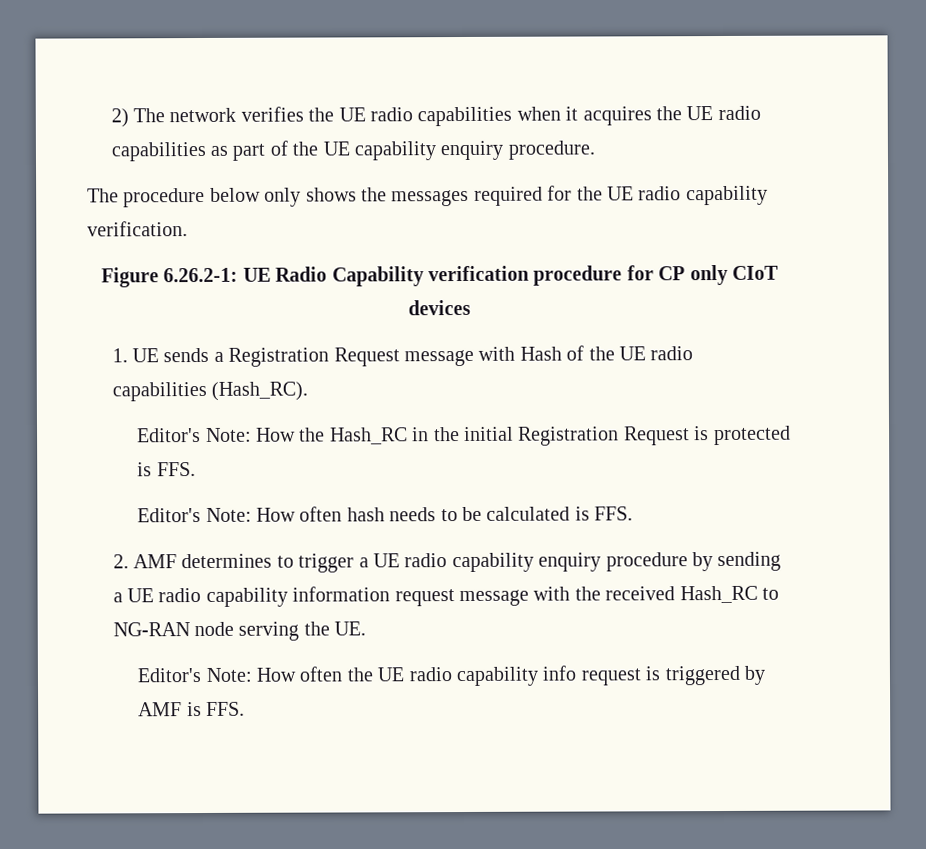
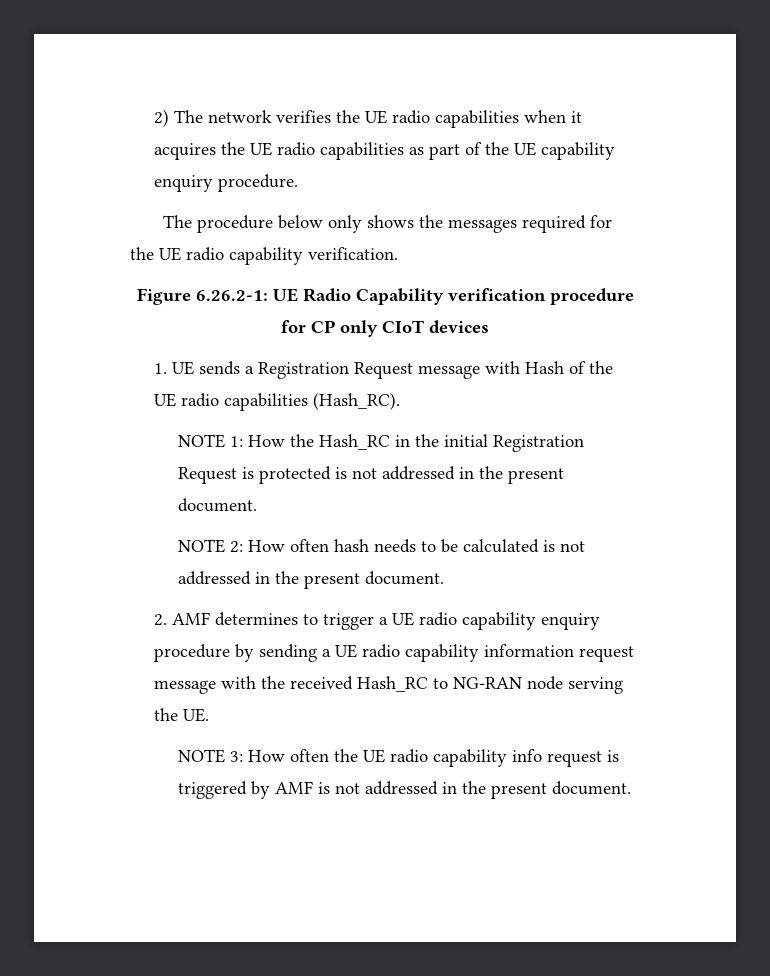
[137,427,252,443] Editor's Note: -> [178,434,244,448] NOTE 1:
[156,462,196,477] [137,507,252,523] FFS. // Editor's Note: -> [352,466,565,484] [178,498,258,512] [178,539,244,553] not addressed in the present document. // NOTE 2:
[594,506,634,521] FFS. -> [560,541,586,552] [178,571,445,589] not addressed in the present document.
[137,667,252,683] Editor's Note: -> [178,749,244,763] NOTE 3:
[205,701,245,716] FFS. -> [335,781,632,799] not addressed in the present document.

